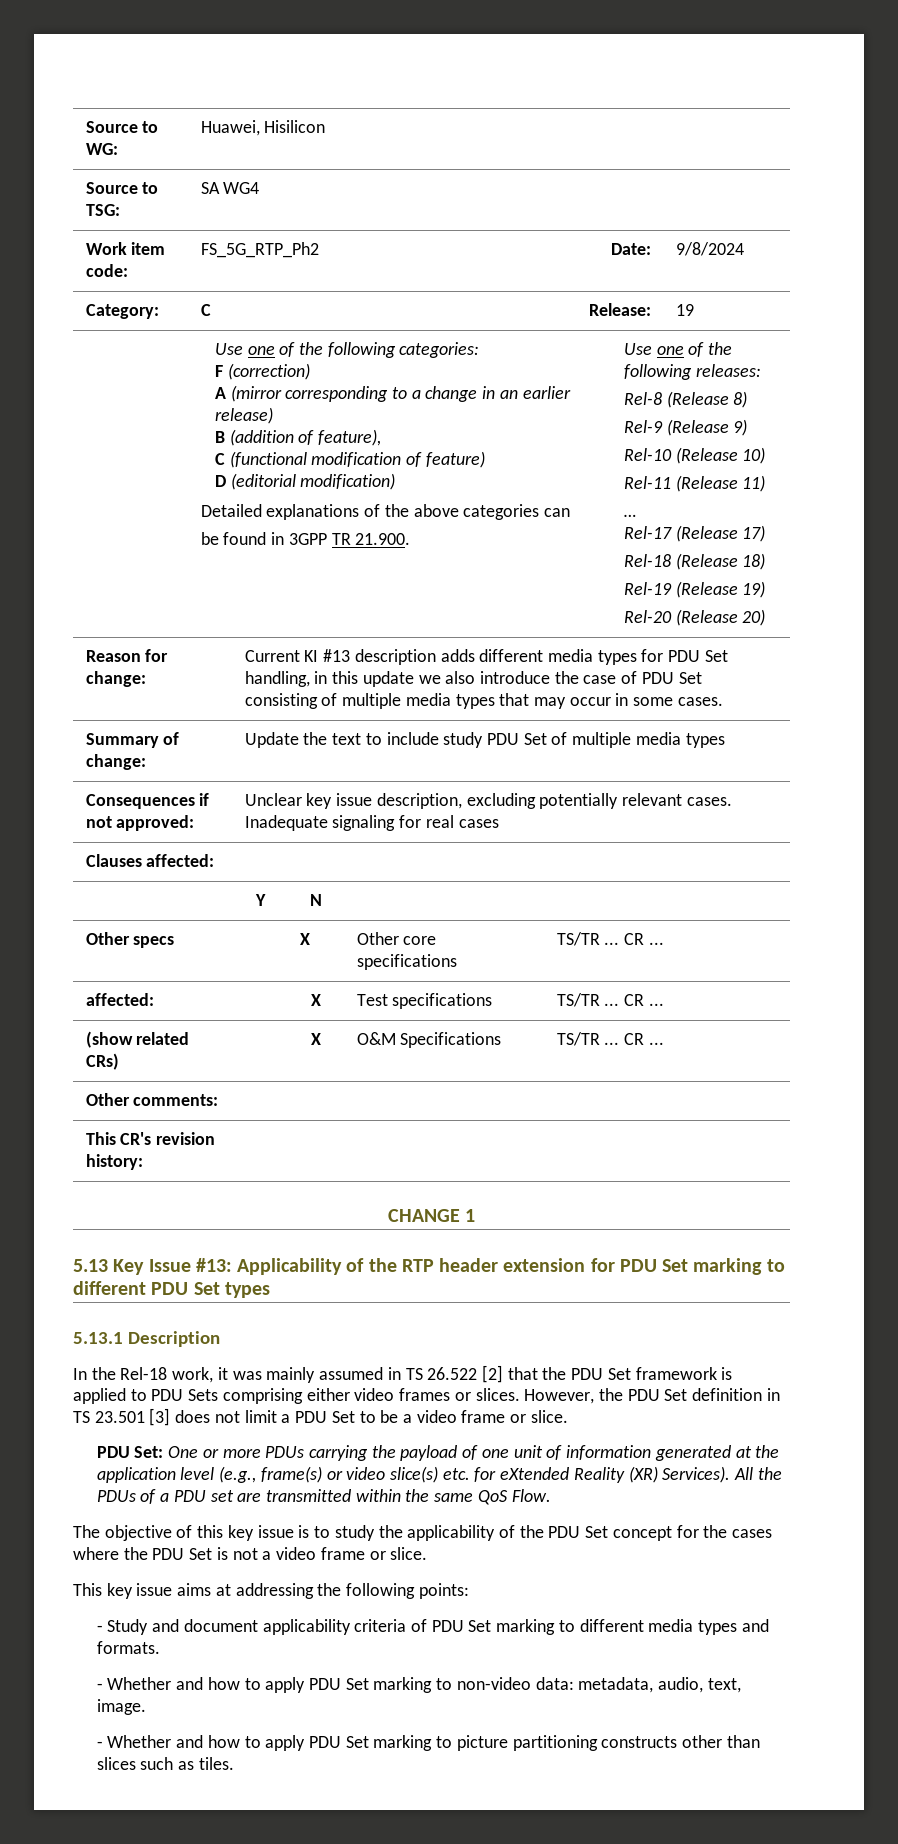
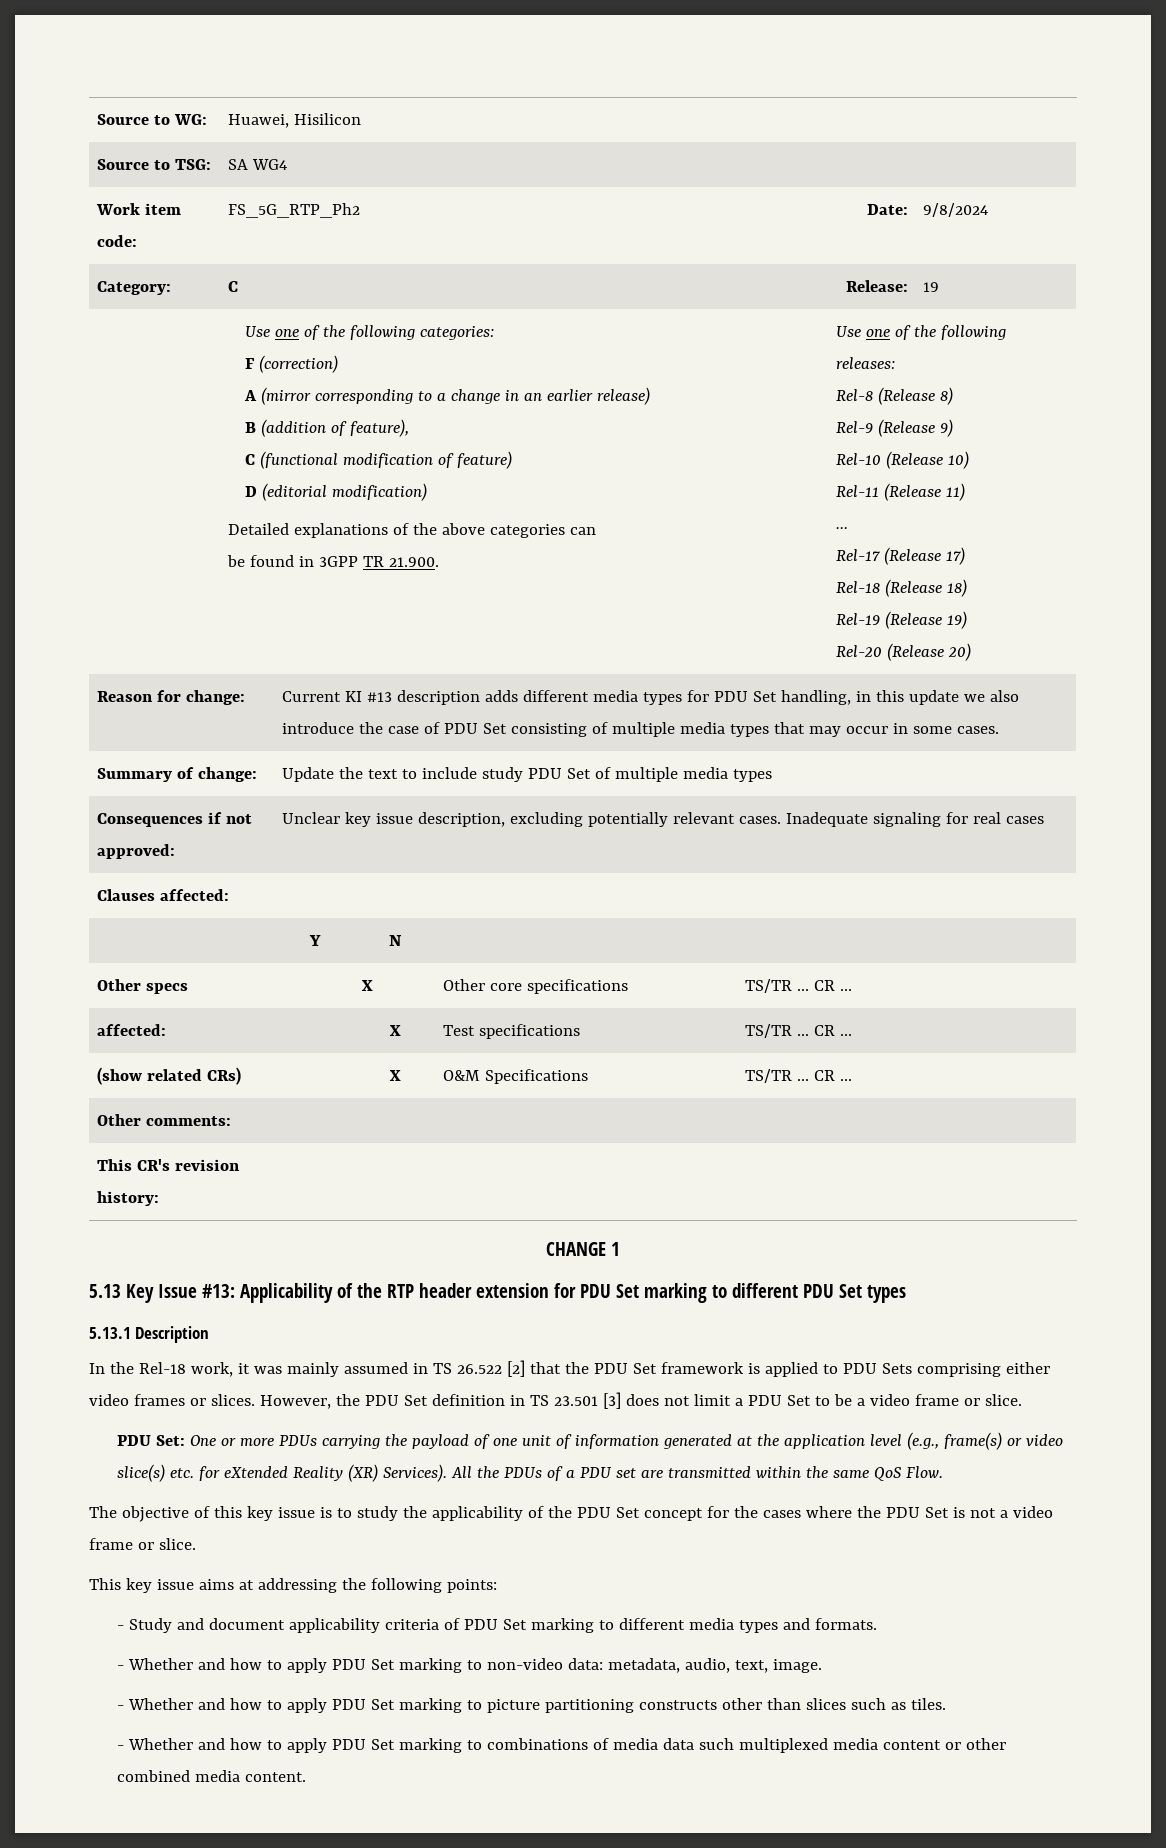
(234, 1763) none -> [116,1738,1006,1753] [116,1770,306,1782] // - Whether and how to apply PDU Set marking to combinations of media data such multiplexed media content or other combined media content.

